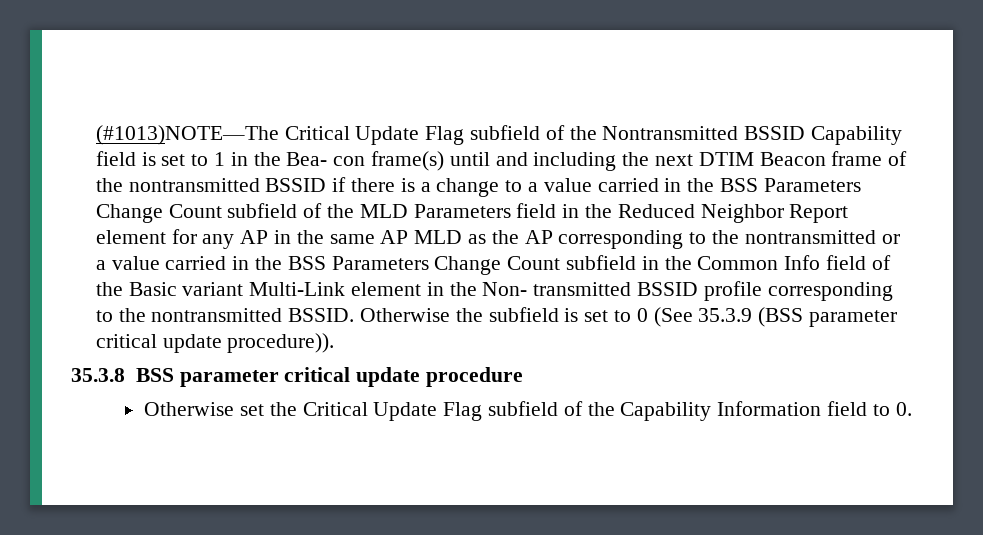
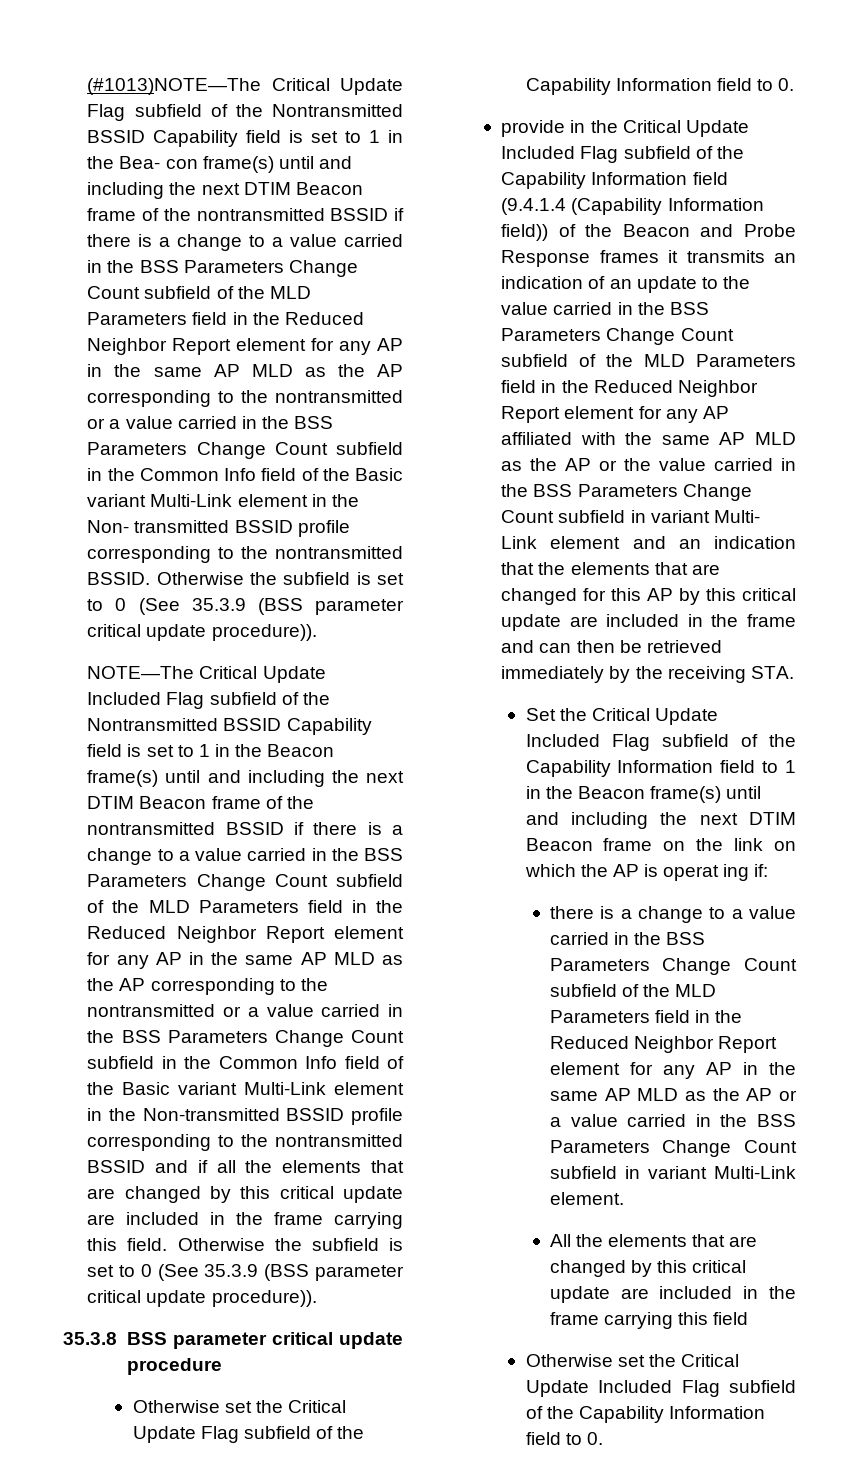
(335, 343) none -> [87,666,326,683] [87,692,330,709] [87,718,372,735] [87,744,335,757] [87,770,405,787] [87,796,314,809] [87,822,403,835] [87,848,403,865] [87,874,403,891] [87,900,403,913] [87,926,404,943] [87,952,403,969] [87,978,328,995] [87,1004,404,1017] [87,1030,404,1047] [87,1056,404,1069] [87,1082,404,1095] [87,1108,403,1125] [87,1134,404,1151] [87,1160,404,1173] [87,1186,404,1203] [87,1212,403,1229] [87,1238,403,1251] [87,1264,404,1281] [87,1290,317,1307] // NOTE—The Critical Update Included Flag subfield of the Nontransmitted BSSID Capability field is set to 1 in the Beacon frame(s) until and including the next DTIM Beacon frame of the nontransmitted BSSID if there is a change to a value carried in the BSS Parameters Change Count subfield of the MLD Parameters field in the Reduced Neighbor Report element for any AP in the same AP MLD as the AP corresponding to the nontransmitted or a value carried in the BSS Parameters Change Count subfield in the Common Info field of the Basic variant Multi-Link element in the Non-transmitted BSSID profile corresponding to the nontransmitted BSSID and if all the elements that are changed by this critical update are included in the frame carrying this field. Otherwise the subfield is set to 0 (See 35.3.9 (BSS parameter critical update procedure)).
(912, 409) none -> [501,120,749,137] [501,146,744,163] [501,172,728,189] [501,198,764,215] [501,224,796,241] [501,250,796,267] [501,276,750,293] [501,302,709,315] [501,328,734,345] [501,354,796,367] [501,380,758,397] [501,406,729,423] [501,432,796,445] [501,458,796,471] [501,484,752,501] [501,510,760,523] [501,536,796,549] [501,562,720,575] [501,588,796,605] [501,614,796,631] [501,640,722,653] [501,666,794,683] [525,708,718,725] [525,734,796,751] [525,760,796,777] [525,786,762,803] [525,812,796,829] [525,838,796,851] [524,864,769,881] [549,906,796,923] [549,932,706,945] [549,958,797,975] [549,984,717,997] [549,1010,743,1023] [549,1036,778,1053] [549,1062,796,1079] [549,1088,797,1101] [549,1114,796,1127] [549,1140,797,1157] [549,1166,796,1179] [549,1192,624,1205] [549,1234,758,1247] [549,1260,747,1277] [549,1286,796,1303] [549,1312,749,1329] [525,1354,739,1367] [525,1380,796,1397] [525,1406,765,1423] [525,1432,603,1445] // provide in the Critical Update Included Flag subfield of the Capability Information field (9.4.1.4 (Capability Information field)) of the Beacon and Probe Response frames it transmits an indication of an update to the value carried in the BSS Parameters Change Count subfield of the MLD Parameters field in the Reduced Neighbor Report element for any AP affiliated with the same AP MLD as the AP or the value carried in the BSS Parameters Change Count subfield in variant Multi- Link element and an indication that the elements that are changed for this AP by this critical update are included in the frame and can then be retrieved immediately by the receiving STA. // Set the Critical Update Included Flag subfield of the Capability Information field to 1 in the Beacon frame(s) until and including the next DTIM Beacon frame on the link on which the AP is operat ing if: // there is a change to a value carried in the BSS Parameters Change Count subfield of the MLD Parameters field in the Reduced Neighbor Report element for any AP in the same AP MLD as the AP or a value carried in the BSS Parameters Change Count subfield in variant Multi-Link element. // All the elements that are changed by this critical update are included in the frame carrying this field // Otherwise set the Critical Update Included Flag subfield of the Capability Information field to 0.

